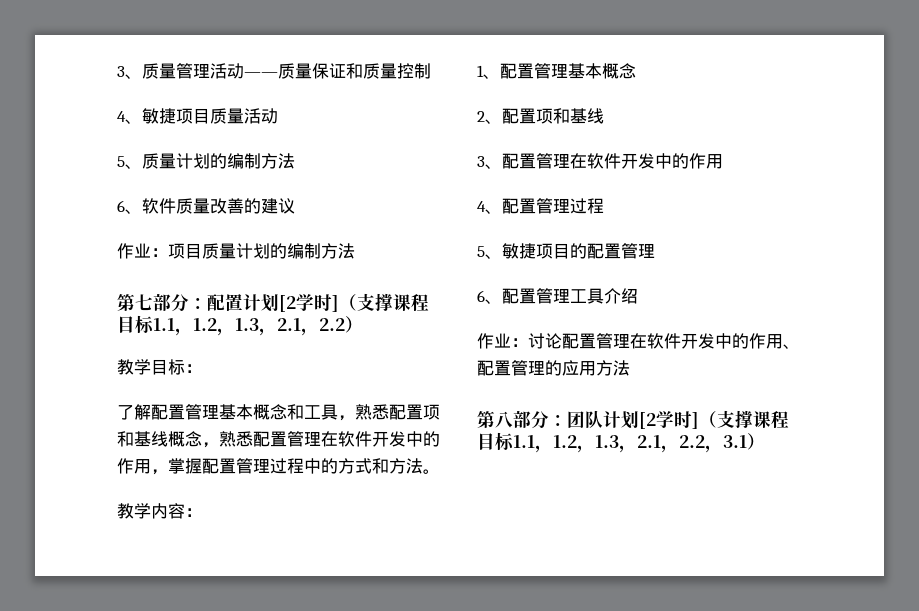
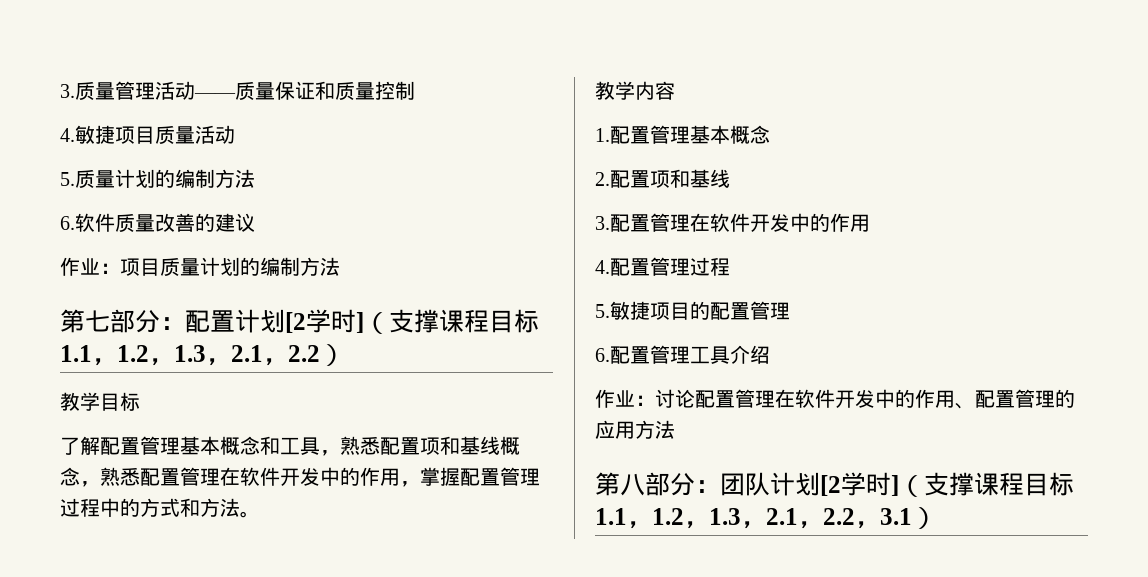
[117,66,142,79] 3、 -> [60,84,75,98] 3.
[117,111,142,124] 4、 -> [60,128,75,142] 4.
[117,153,295,169] [117,200,142,214] 5、质量计划的编制方法 // 6、 -> [60,169,255,188] [60,216,75,230] 5.质量计划的编制方法 // 6.
[185,364,202,373] ： -> (140, 401) none
[185,508,202,517] [477,65,500,79] ： // 1、 -> [595,128,610,142] // 1.
[477,111,502,124] 2、 -> [595,172,610,186] 2.
[477,156,502,169] 3、 -> [595,216,610,230] 3.
[477,201,502,214] 4、 -> [595,260,610,274] 4.
[477,246,502,259] 5、 -> [595,304,610,318] 5.
[477,290,502,304] 6、 -> [595,348,610,362] 6.

